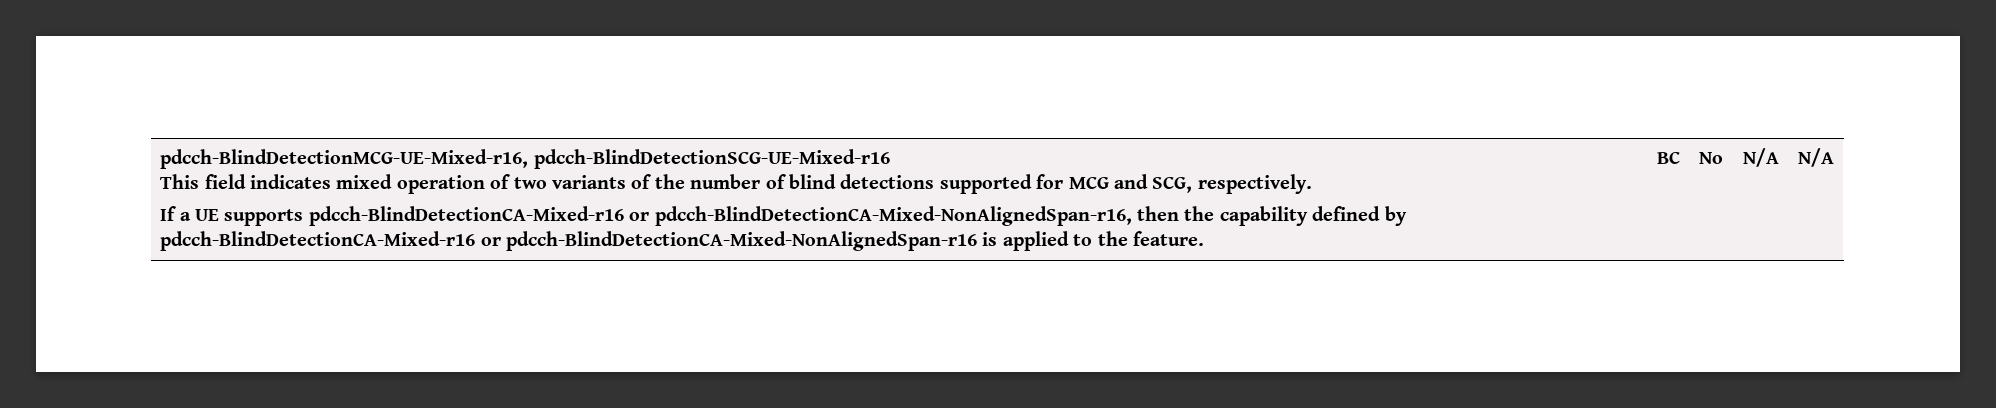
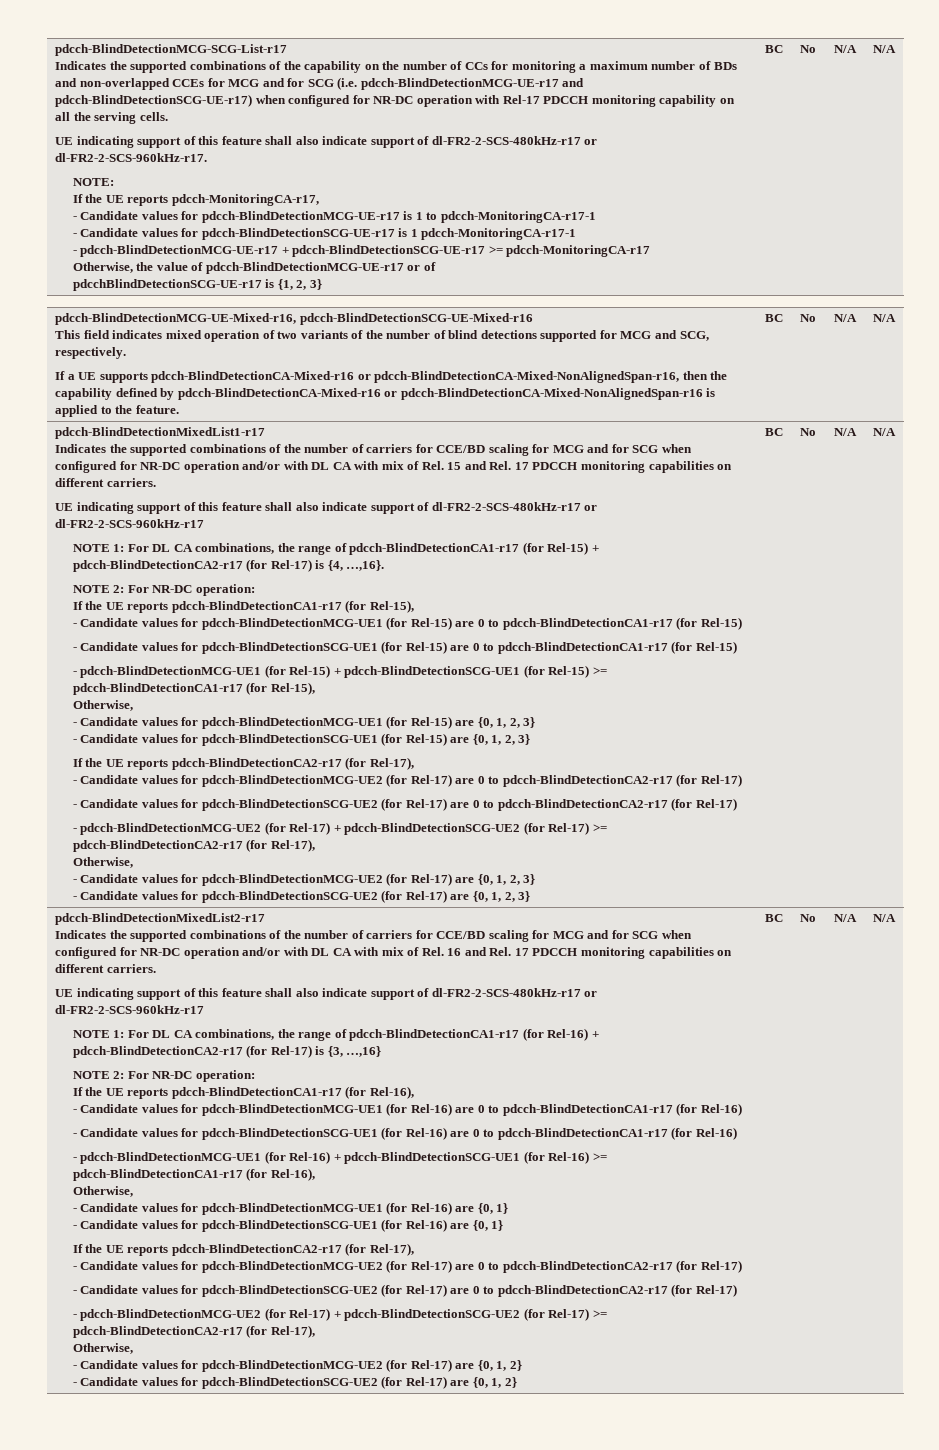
(160, 159) none -> [55,44,288,56] [55,61,737,73] [55,77,585,90] [55,94,735,107] [55,112,168,124] [55,136,598,148] [55,153,208,162] [72,178,114,186] [72,194,319,206] [72,211,596,223] [72,228,577,240] [72,245,651,257] [72,262,436,274] [72,279,322,291] [764,45,783,53] [800,45,816,53] [833,45,857,53] [873,45,896,53] pdcch-BlindDetectionMCG-SCG-List-r17 // Indicates the supported combinations of the capability on the number of CCs for monitoring a maximum number of BDs and non-overlapped CCEs for MCG and for SCG (i.e. pdcch-BlindDetectionMCG-UE-r17 and pdcch-BlindDetectionSCG-UE-r17) when configured for NR-DC operation with Rel-17 PDCCH monitoring capability on all the serving cells. // UE indicating support of this feature shall also indicate support of dl-FR2-2-SCS-480kHz-r17 or dl-FR2-2-SCS-960kHz-r17. // NOTE: // If the UE reports pdcch-MonitoringCA-r17, // - Candidate values for pdcch-BlindDetectionMCG-UE-r17 is 1 to pdcch-MonitoringCA-r17-1 // - Candidate values for pdcch-BlindDetectionSCG-UE-r17 is 1 pdcch-MonitoringCA-r17-1 // - pdcch-BlindDetectionMCG-UE-r17 + pdcch-BlindDetectionSCG-UE-r17 >= pdcch-MonitoringCA-r17 // Otherwise, the value of pdcch-BlindDetectionMCG-UE-r17 or of // pdcchBlindDetectionSCG-UE-r17 is {1, 2, 3} | BC | No | N/A | N/A //
(1834, 157) none -> [55,427,266,439] [55,444,692,456] [55,461,733,473] [55,478,156,487] [55,502,598,514] [55,519,205,528] [72,542,599,555] [72,559,385,572] [72,584,255,596] [72,600,414,613] [72,617,742,630] [72,641,737,654] [72,665,607,678] [72,682,315,695] [72,700,133,711] [72,716,536,729] [72,733,531,746] [72,757,414,770] [72,774,742,787] [72,798,737,811] [72,822,607,835] [72,839,315,852] [72,857,133,868] [72,873,536,886] [72,890,531,903] [764,428,783,436] [800,428,816,436] [833,428,857,436] [873,428,896,436] [55,913,266,925] [55,930,692,942] [55,947,733,959] [55,964,156,973] [55,988,598,1000] [55,1005,205,1014] [72,1028,599,1041] [72,1045,382,1058] [72,1070,255,1082] [72,1086,414,1099] [72,1103,742,1116] [72,1127,737,1140] [72,1151,607,1164] [72,1168,315,1181] [72,1186,133,1197] [72,1202,509,1215] [72,1219,504,1232] [72,1243,414,1256] [72,1260,742,1273] [72,1284,737,1297] [72,1308,607,1321] [72,1325,315,1338] [72,1343,133,1354] [72,1359,522,1372] [72,1376,517,1389] [764,914,783,922] [800,914,816,922] [833,914,857,922] [873,914,896,922] // pdcch-BlindDetectionMixedList1-r17 // Indicates the supported combinations of the number of carriers for CCE/BD scaling for MCG and for SCG when configured for NR-DC operation and/or with DL CA with mix of Rel. 15 and Rel. 17 PDCCH monitoring capabilities on different carriers. // UE indicating support of this feature shall also indicate support of dl-FR2-2-SCS-480kHz-r17 or dl-FR2-2-SCS-960kHz-r17 // NOTE 1: For DL CA combinations, the range of pdcch-BlindDetectionCA1-r17 (for Rel-15) + pdcch-BlindDetectionCA2-r17 (for Rel-17) is {4, …,16}. // NOTE 2: For NR-DC operation: // If the UE reports pdcch-BlindDetectionCA1-r17 (for Rel-15), // - Candidate values for pdcch-BlindDetectionMCG-UE1 (for Rel-15) are 0 to pdcch-BlindDetectionCA1-r17 (for Rel-15) // - Candidate values for pdcch-BlindDetectionSCG-UE1 (for Rel-15) are 0 to pdcch-BlindDetectionCA1-r17 (for Rel-15) // - pdcch-BlindDetectionMCG-UE1 (for Rel-15) + pdcch-BlindDetectionSCG-UE1 (for Rel-15) >= pdcch-BlindDetectionCA1-r17 (for Rel-15), // Otherwise, // - Candidate values for pdcch-BlindDetectionMCG-UE1 (for Rel-15) are {0, 1, 2, 3} // - Candidate values for pdcch-BlindDetectionSCG-UE1 (for Rel-15) are {0, 1, 2, 3} // If the UE reports pdcch-BlindDetectionCA2-r17 (for Rel-17), // - Candidate values for pdcch-BlindDetectionMCG-UE2 (for Rel-17) are 0 to pdcch-BlindDetectionCA2-r17 (for Rel-17) // - Candidate values for pdcch-BlindDetectionSCG-UE2 (for Rel-17) are 0 to pdcch-BlindDetectionCA2-r17 (for Rel-17) // - pdcch-BlindDetectionMCG-UE2 (for Rel-17) + pdcch-BlindDetectionSCG-UE2 (for Rel-17) >= pdcch-BlindDetectionCA2-r17 (for Rel-17), // Otherwise, // - Candidate values for pdcch-BlindDetectionMCG-UE2 (for Rel-17) are {0, 1, 2, 3} // - Candidate values for pdcch-BlindDetectionSCG-UE2 (for Rel-17) are {0, 1, 2, 3} | BC | No | N/A | N/A // pdcch-BlindDetectionMixedList2-r17 // Indicates the supported combinations of the number of carriers for CCE/BD scaling for MCG and for SCG when configured for NR-DC operation and/or with DL CA with mix of Rel. 16 and Rel. 17 PDCCH monitoring capabilities on different carriers. // UE indicating support of this feature shall also indicate support of dl-FR2-2-SCS-480kHz-r17 or dl-FR2-2-SCS-960kHz-r17 // NOTE 1: For DL CA combinations, the range of pdcch-BlindDetectionCA1-r17 (for Rel-16) + pdcch-BlindDetectionCA2-r17 (for Rel-17) is {3, …,16} // NOTE 2: For NR-DC operation: // If the UE reports pdcch-BlindDetectionCA1-r17 (for Rel-16), // - Candidate values for pdcch-BlindDetectionMCG-UE1 (for Rel-16) are 0 to pdcch-BlindDetectionCA1-r17 (for Rel-16) // - Candidate values for pdcch-BlindDetectionSCG-UE1 (for Rel-16) are 0 to pdcch-BlindDetectionCA1-r17 (for Rel-16) // - pdcch-BlindDetectionMCG-UE1 (for Rel-16) + pdcch-BlindDetectionSCG-UE1 (for Rel-16) >= pdcch-BlindDetectionCA1-r17 (for Rel-16), // Otherwise, // - Candidate values for pdcch-BlindDetectionMCG-UE1 (for Rel-16) are {0, 1} // - Candidate values for pdcch-BlindDetectionSCG-UE1 (for Rel-16) are {0, 1} // If the UE reports pdcch-BlindDetectionCA2-r17 (for Rel-17), // - Candidate values for pdcch-BlindDetectionMCG-UE2 (for Rel-17) are 0 to pdcch-BlindDetectionCA2-r17 (for Rel-17) // - Candidate values for pdcch-BlindDetectionSCG-UE2 (for Rel-17) are 0 to pdcch-BlindDetectionCA2-r17 (for Rel-17) // - pdcch-BlindDetectionMCG-UE2 (for Rel-17) + pdcch-BlindDetectionSCG-UE2 (for Rel-17) >= pdcch-BlindDetectionCA2-r17 (for Rel-17), // Otherwise, // - Candidate values for pdcch-BlindDetectionMCG-UE2 (for Rel-17) are {0, 1, 2} // - Candidate values for pdcch-BlindDetectionSCG-UE2 (for Rel-17) are {0, 1, 2} | BC | No | N/A | N/A

